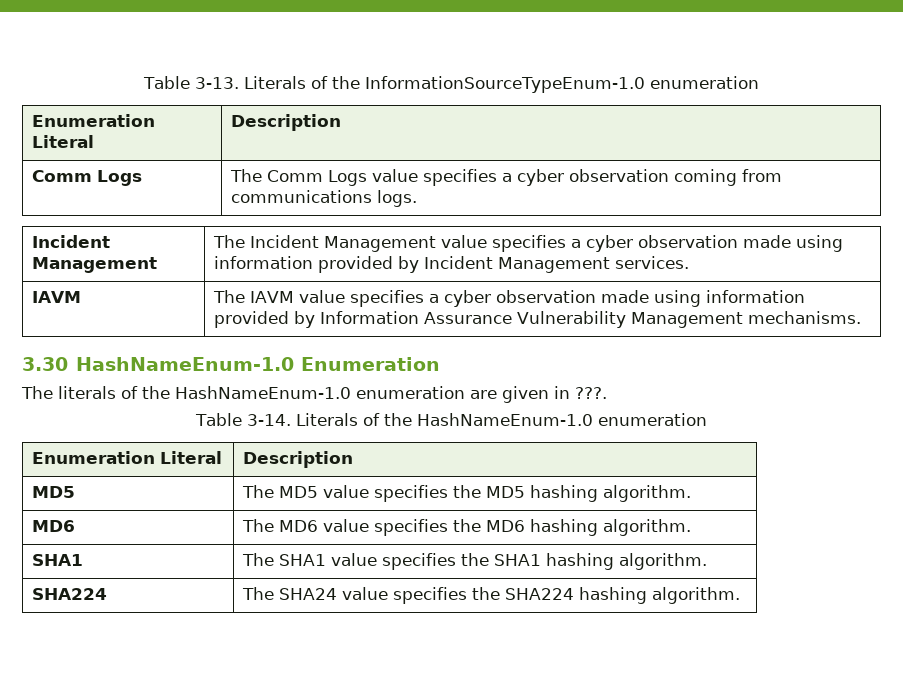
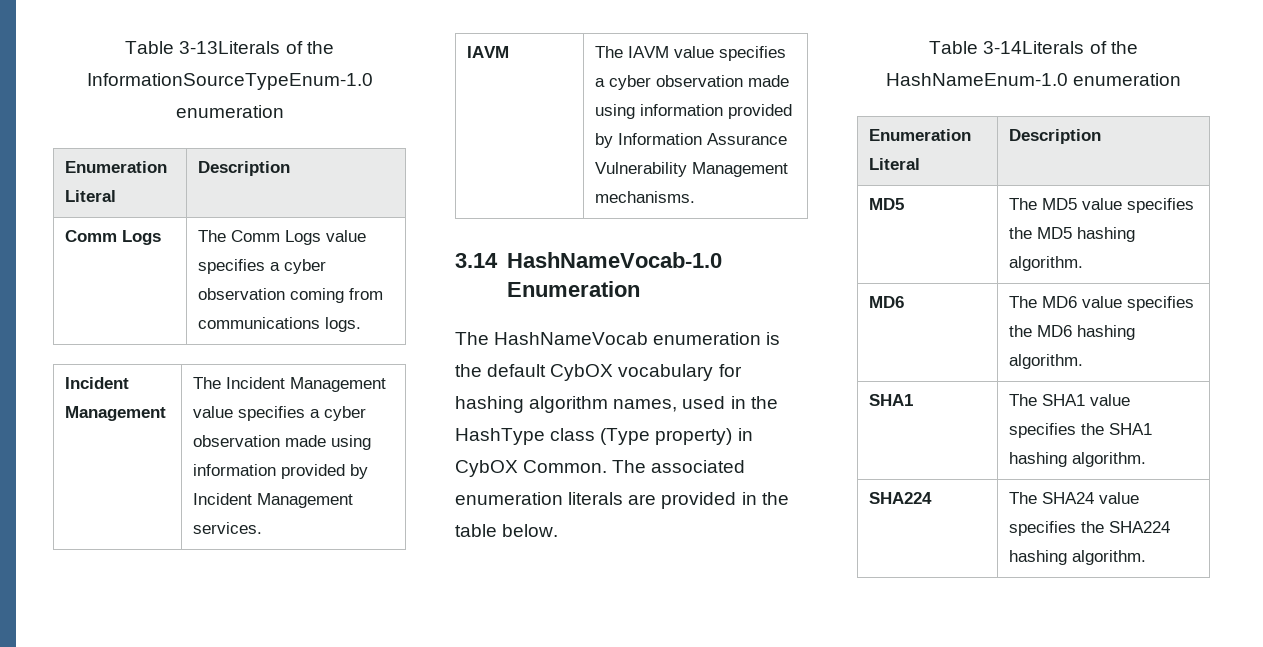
[142,76,306,89] Table 3-13. Literals -> [125,41,281,54] Table 3-13Literals
[22,357,295,371] 3.30 HashNameEnum-1.0 -> [455,252,722,268] 3.14 HashNameVocab-1.0
[58,386,607,403] [195,413,358,426] literals of the HashNameEnum-1.0 enumeration are given in ???. // Table 3-14. Literals -> [494,332,781,345] [455,364,742,381] [455,396,778,413] [455,428,753,445] [455,460,746,477] [455,492,789,509] [455,524,559,537] [929,41,1085,54] HashNameVocab enumeration is the default CybOX vocabulary for hashing algorithm names, used in the HashType class (Type property) in CybOX Common. The associated enumeration literals are provided in the table below. // Table 3-14Literals

